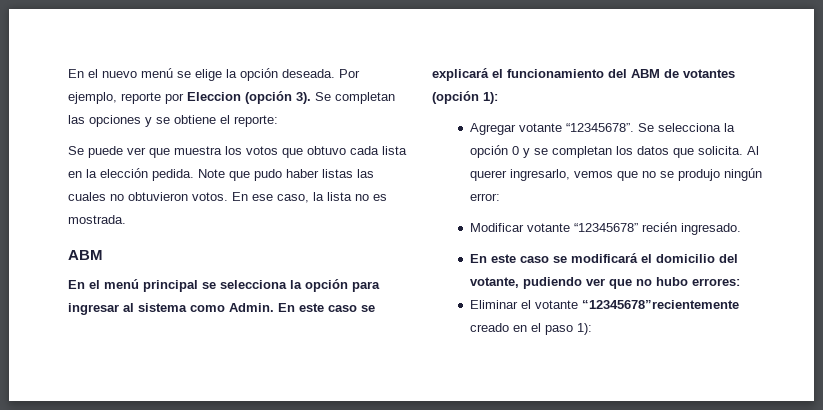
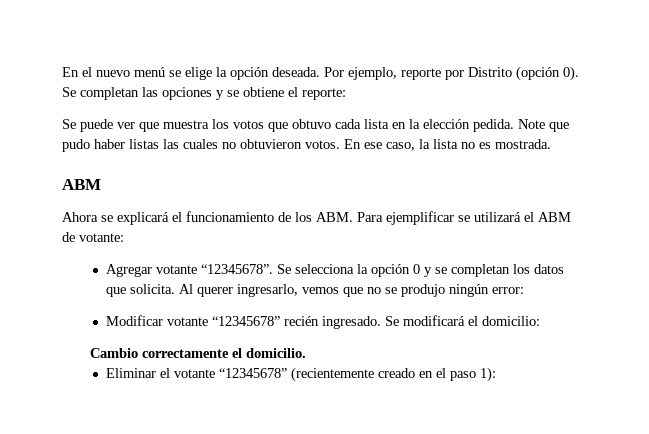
[187,91,311,104] Eleccion (opción 3). -> [468,66,579,81] Distrito (opción 0).
[68,279,380,292] [68,303,375,315] [432,68,735,81] [432,91,498,104] En el menú principal se selecciona la opción para ingresar al sistema como Admin. En este caso se explicará el funcionamiento del ABM de votantes (opción 1): -> [62,211,571,225] [62,232,124,242] Ahora se explicará el funcionamiento de los ABM. Para ejemplificar se utilizará el ABM de votante:
[469,253,738,263] [469,277,740,289] // En este caso se modificará el domicilio del votante, pudiendo ver que no hubo errores: -> [384,315,540,326] [89,348,306,358] Se modificará el domicilio: // Cambio correctamente el domicilio.
[581,300,739,309] “12345678”recientemente -> [218,367,374,382] “12345678” (recientemente

